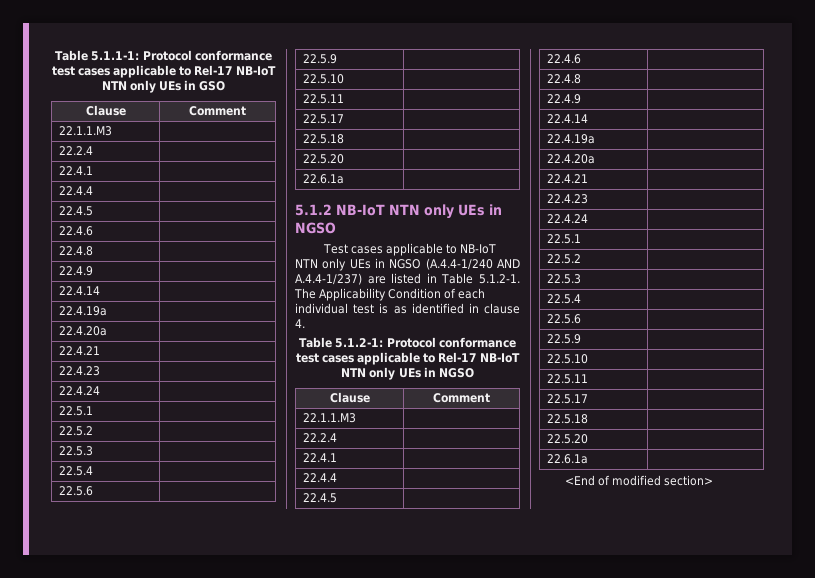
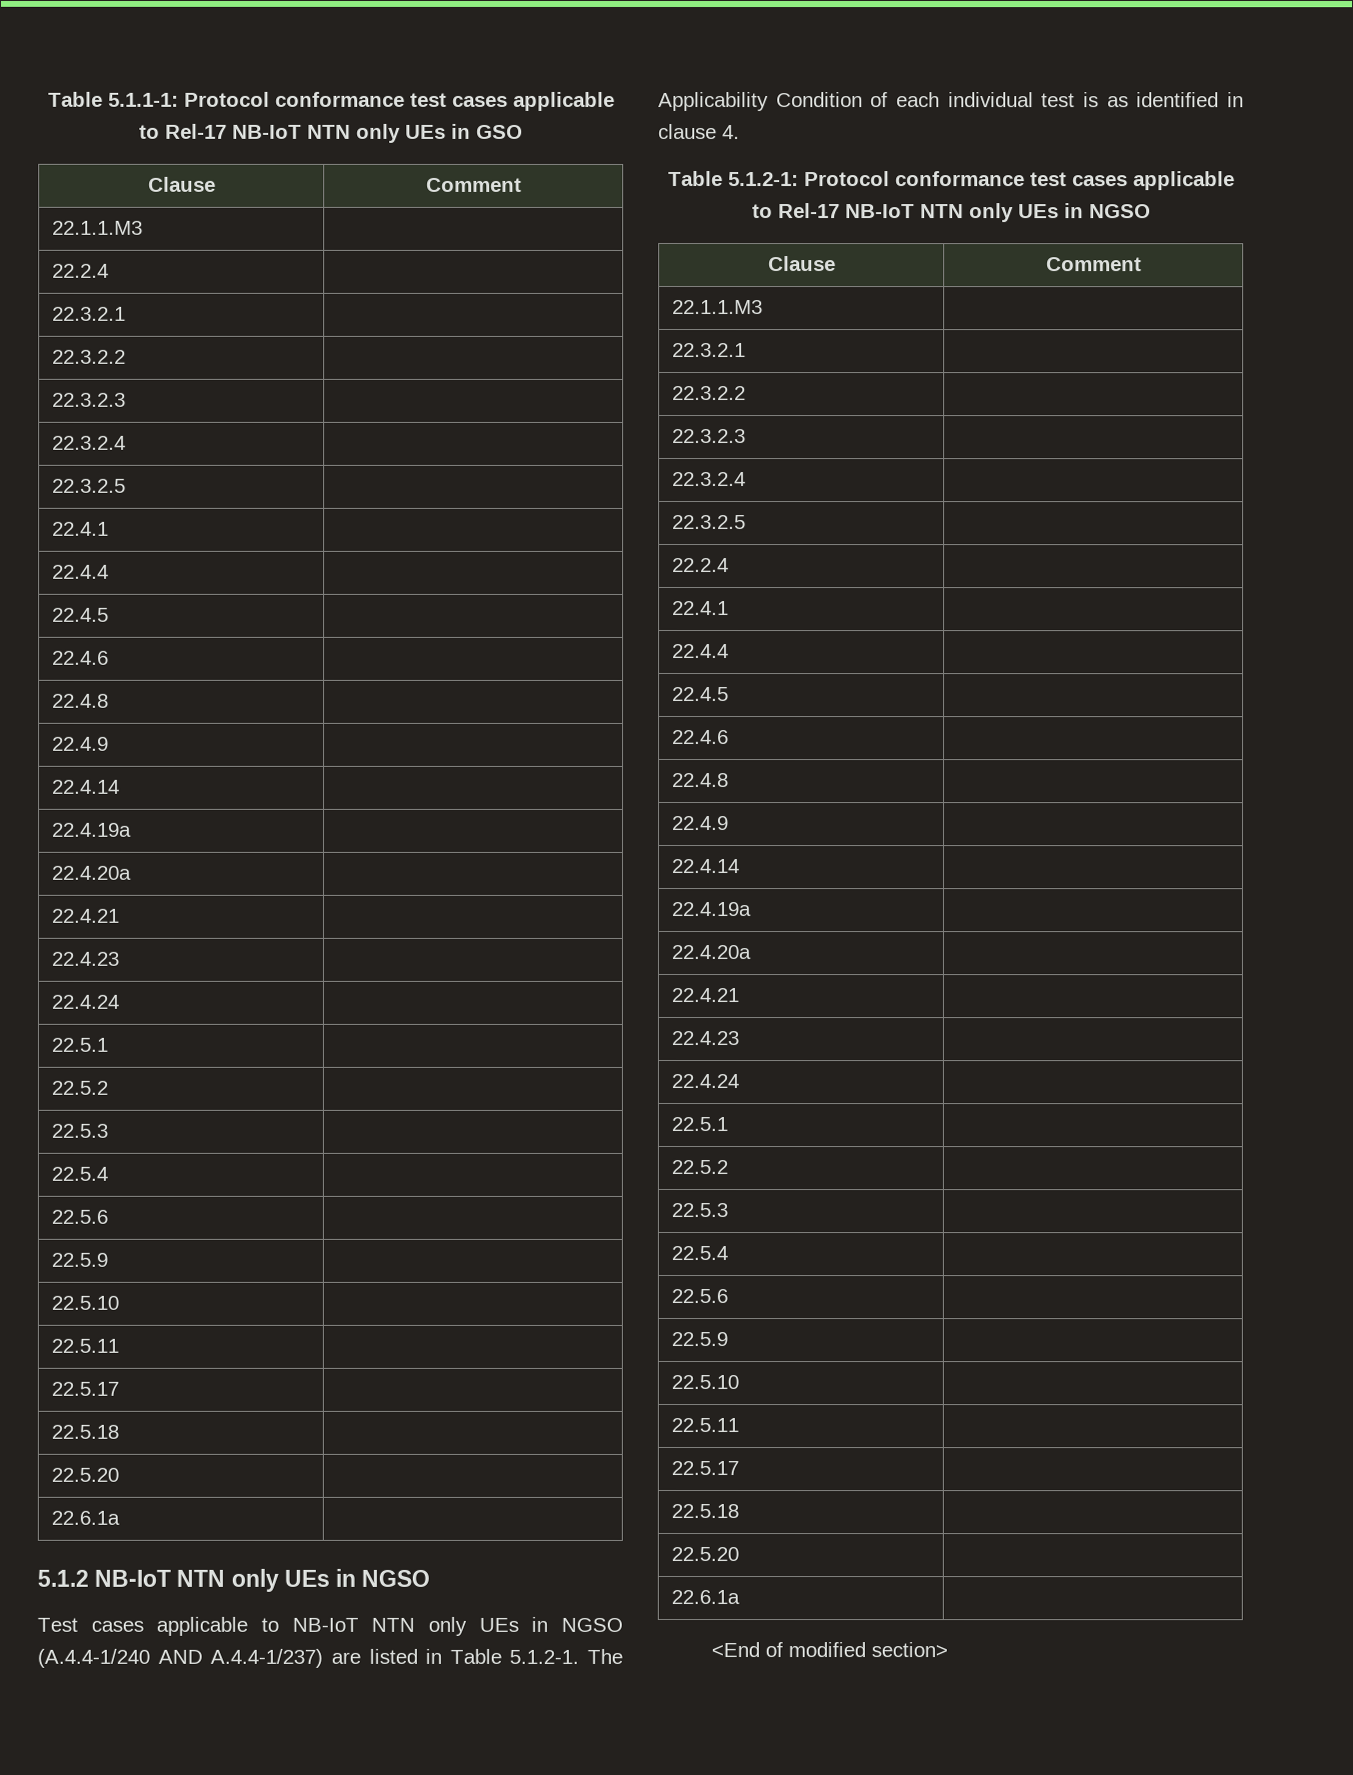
(93, 150) none -> [51,306,126,321] [51,349,126,364] [51,392,126,407] [51,435,126,450] [51,478,126,493] // 22.3.2.1 | // 22.3.2.2 | // 22.3.2.3 | // 22.3.2.4 | // 22.3.2.5 |
(356, 418) none -> [671,342,746,358] [671,385,746,401] [671,428,746,444] [671,471,746,487] [671,514,746,530] // 22.3.2.1 | // 22.3.2.2 | // 22.3.2.3 | // 22.3.2.4 | // 22.3.2.5 |

